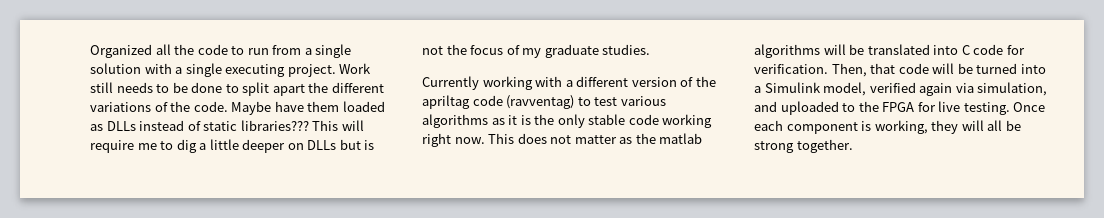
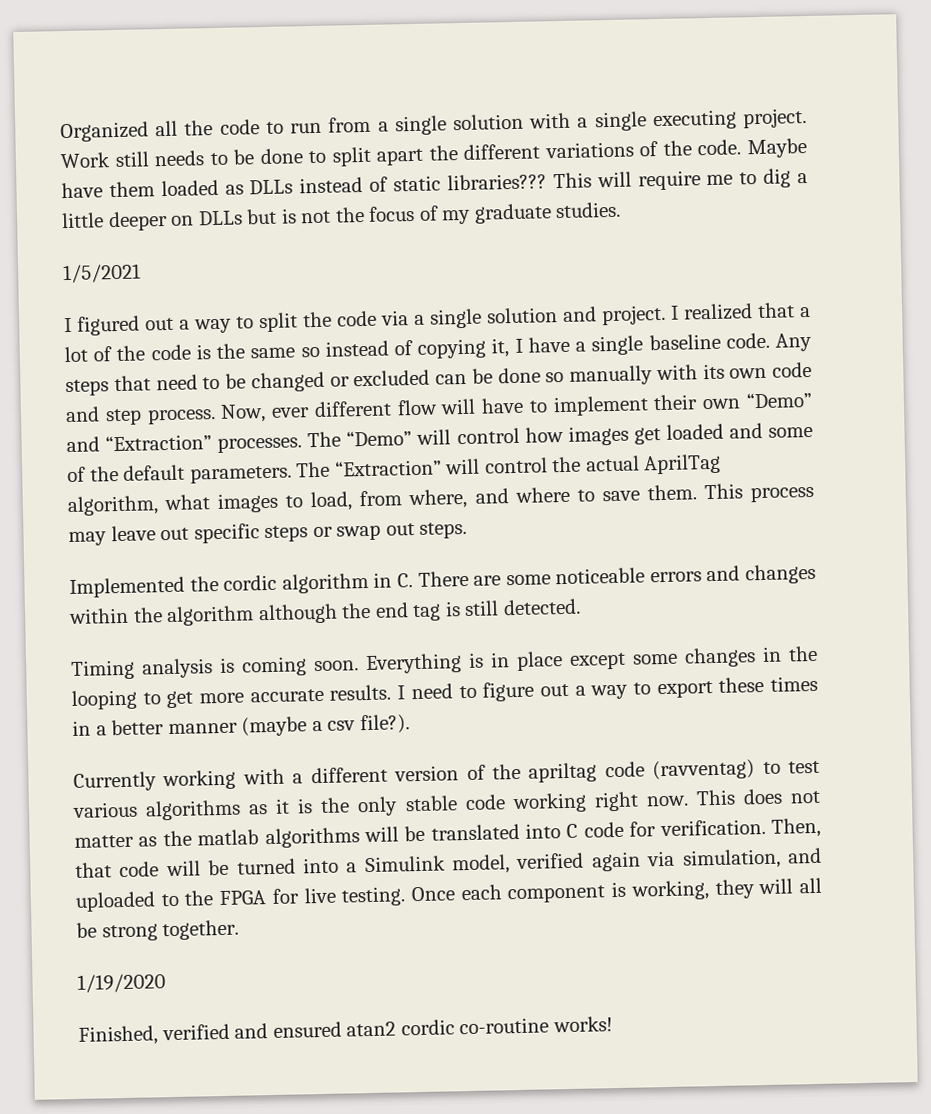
(651, 49) none -> [63,263,141,284] [64,302,811,336] [64,332,812,363] [65,361,812,397] [65,391,814,426] [66,422,813,453] [67,453,722,484] [67,483,815,517] [68,521,468,547] [69,563,816,599] [68,598,581,627] [71,645,818,681] [71,675,818,710] [72,714,410,737] // 1/5/2021 // I figured out a way to split the code via a single solution and project. I realized that a lot of the code is the same so instead of copying it, I have a single baseline code. Any steps that need to be changed or excluded can be done so manually with its own code and step process. Now, ever different flow will have to implement their own “Demo” and “Extraction” processes. The “Demo” will control how images get loaded and some of the default parameters. The “Extraction” will control the actual AprilTag algorithm, what images to load, from where, and where to save them. This process may leave out specific steps or swap out steps. // Implemented the cordic algorithm in C. There are some noticeable errors and changes within the algorithm although the end tag is still detected. // Timing analysis is coming soon. Everything is in place except some changes in the looping to get more accurate results. I need to figure out a way to export these times in a better manner (maybe a csv file?).
(853, 146) none -> [77,973,166,993] [78,1016,613,1046] // 1/19/2020 // Finished, verified and ensured atan2 cordic co-routine works!

